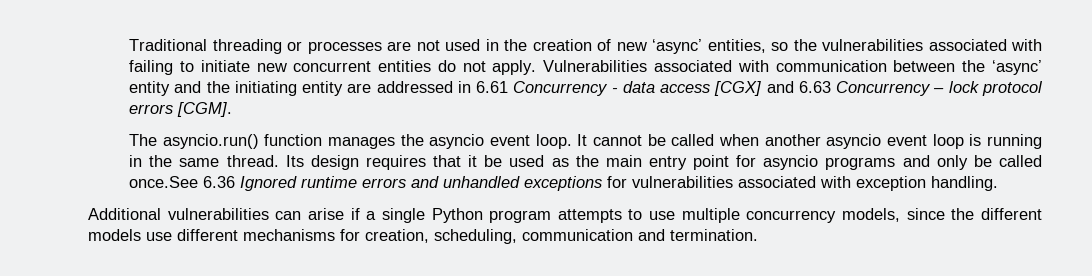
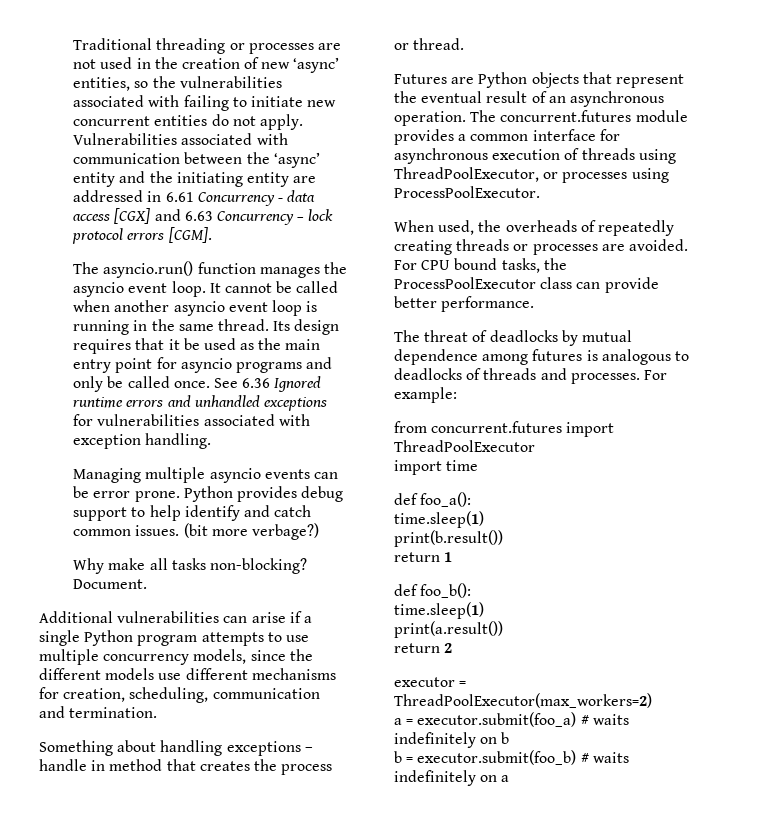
[129,176,199,188] once.See -> [173,378,238,388] once. See
(999, 183) none -> [73,467,338,483] [73,486,344,502] [73,505,312,521] [73,523,319,540] [73,558,307,574] [73,579,148,589] // Managing multiple asyncio events can be error prone. Python provides debug support to help identify and catch common issues. (bit more verbage?) // Why make all tasks non-blocking? Document.
(758, 235) none -> [39,740,313,756] [39,759,333,775] [394,38,465,50] [394,72,684,88] [394,91,664,107] [394,110,688,126] [394,129,620,145] [394,148,676,164] [394,167,669,183] [394,186,540,198] [394,220,674,236] [394,239,688,255] [394,258,567,273] [394,277,659,293] [394,296,535,312] [394,330,632,346] [394,349,689,365] [394,368,667,384] [394,387,457,403] [394,421,615,437] [394,440,535,452] [394,460,479,475] [394,492,472,507] [394,511,484,528] [394,530,503,547] [394,552,453,562] [394,583,472,598] [394,602,484,619] [394,621,503,638] [394,643,453,653] [394,677,467,687] [394,693,652,708] [394,712,629,727] [394,732,510,748] [394,750,629,765] [394,770,510,786] // Something about handling exceptions – handle in method that creates the process or thread. // Futures are Python objects that represent the eventual result of an asynchronous operation. The concurrent.futures module provides a common interface for asynchronous execution of threads using ThreadPoolExecutor, or processes using ProcessPoolExecutor. // When used, the overheads of repeatedly creating threads or processes are avoided. For CPU bound tasks, the ProcessPoolExecutor class can provide better performance. // The threat of deadlocks by mutual dependence among futures is analogous to deadlocks of threads and processes. For example: // from concurrent.futures import ThreadPoolExecutor // import time // def foo_a(): // time.sleep(1) // print(b.result()) // return 1 // def foo_b(): // time.sleep(1) // print(a.result()) // return 2 // executor = ThreadPoolExecutor(max_workers=2) // a = executor.submit(foo_a) # waits indefinitely on b // b = executor.submit(foo_b) # waits indefinitely on a

